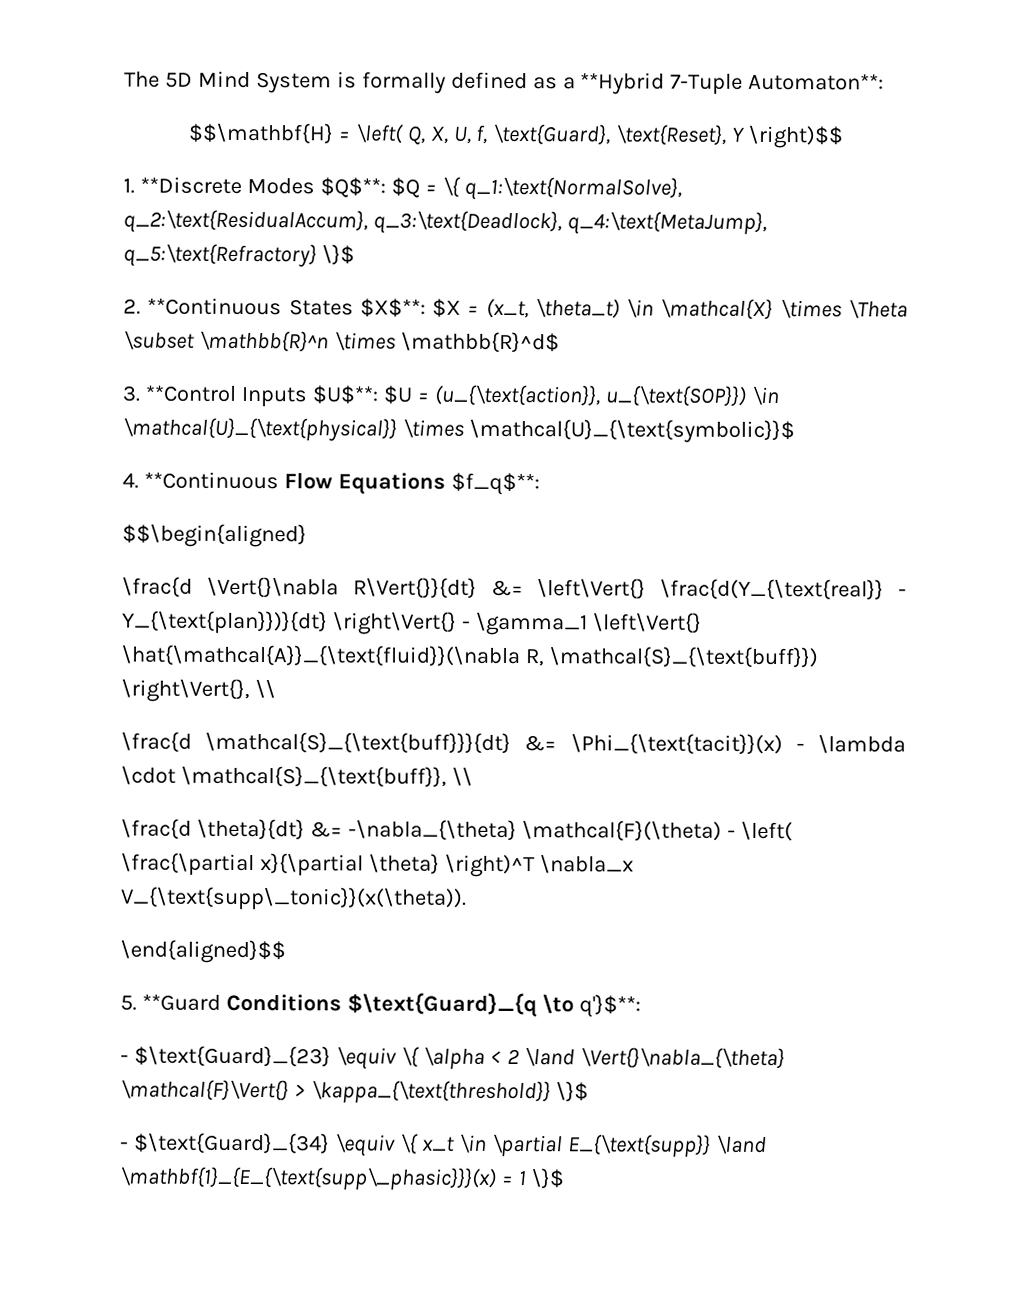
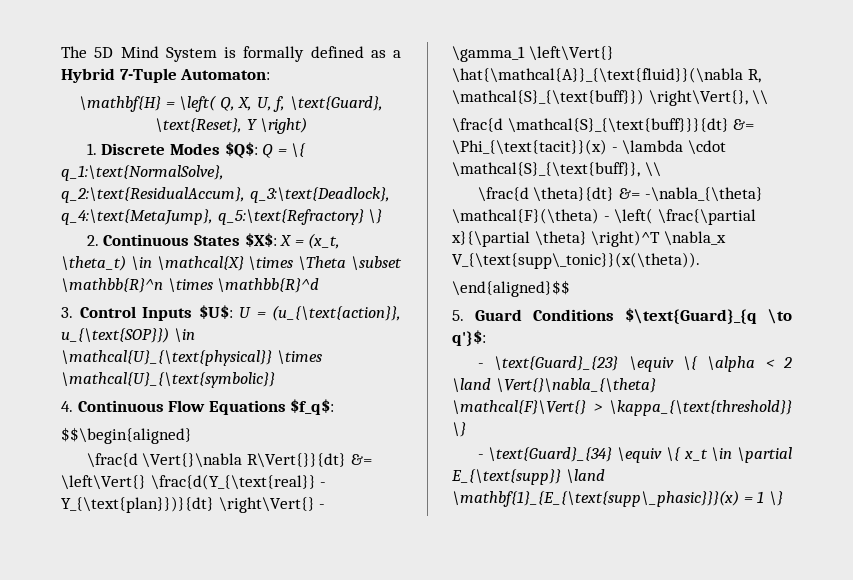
[580,72,885,95] [187,122,334,145] **Hybrid 7-Tuple Automaton**: // $$\mathbf{H} -> [61,68,271,83] [78,96,161,112] Hybrid 7-Tuple Automaton: // \mathbf{H}
[748,124,844,149] \right)$$ -> [260,117,308,134] \right)
[139,176,420,198] **Discrete Modes $Q$**: $Q -> [101,142,274,159] Discrete Modes $Q$: Q
[321,244,355,266] \}$ -> [368,209,383,224] \}
[147,297,462,318] **Continuous States $X$**: $X -> [103,233,292,247] Continuous States $X$: X
[400,331,560,354] \mathbb{R}^d$ -> [217,278,320,293] \mathbb{R}^d
[144,384,412,408] **Control Inputs $U$**: $U -> [79,305,251,321] Control Inputs $U$: U
[468,418,795,444] \mathcal{U}_{\text{symbolic}}$ -> [61,372,275,388] \mathcal{U}_{\text{symbolic}}
[143,471,279,490] **Continuous -> [77,400,164,412] Continuous
[450,472,540,496] $f_q$**: -> [290,399,335,415] $f_q$:
[141,993,221,1011] **Guard -> [475,309,522,321] Guard
[578,994,641,1018] [120,1045,331,1068] q'}$**: // - $\text{Guard}_{23} -> [452,330,486,346] [477,356,619,371] q'}$: // - \text{Guard}_{23}
[555,1081,589,1103] [120,1132,330,1155] \}$ // - $\text{Guard}_{34} -> [452,422,466,437] [477,447,613,462] \} // - \text{Guard}_{34}
[530,1168,564,1190] \}$ -> [768,491,783,506] \}

